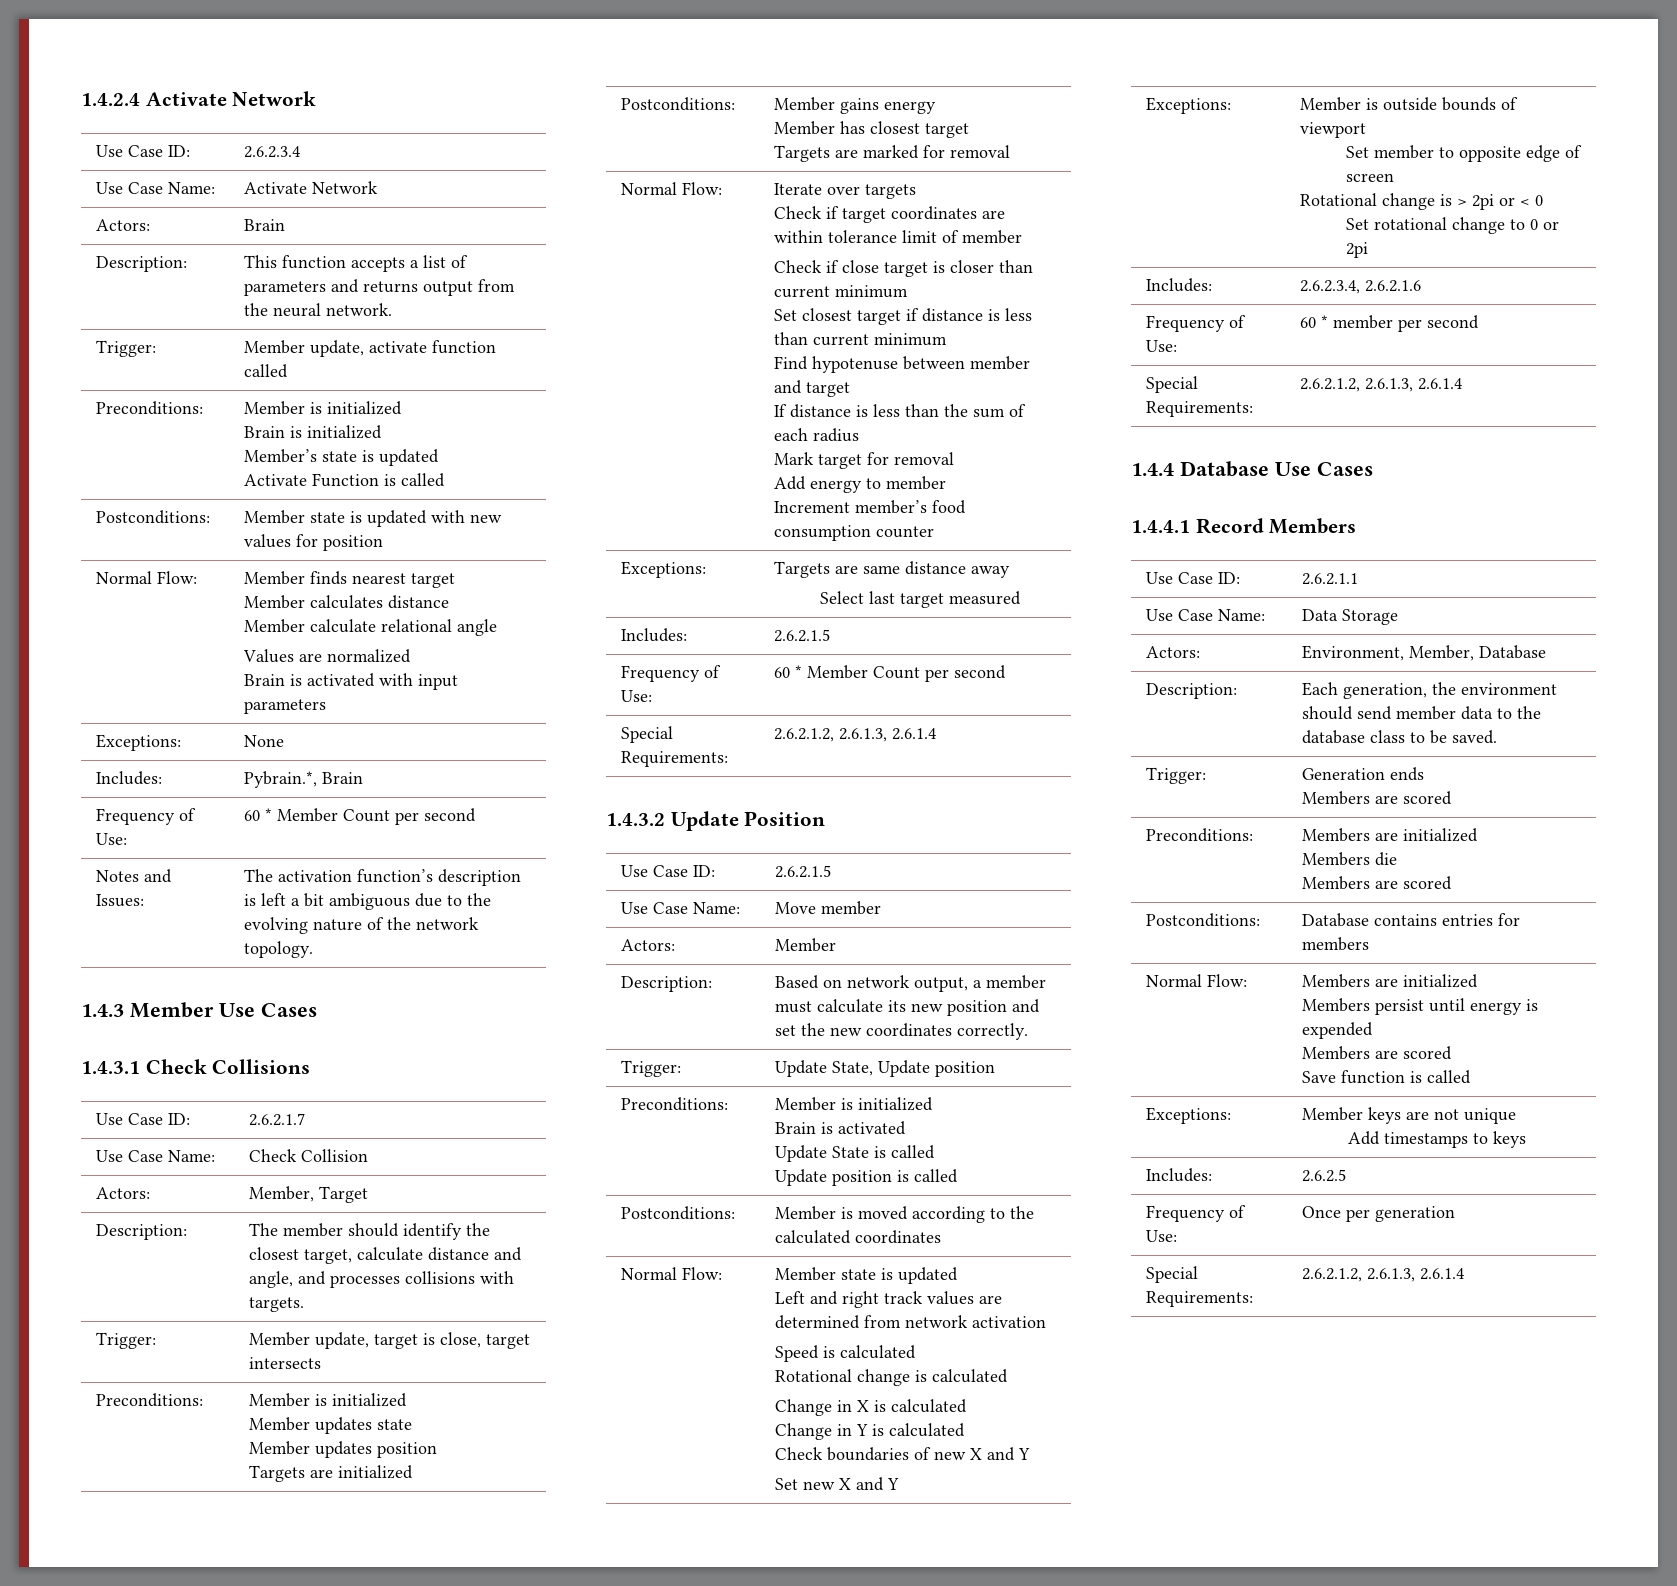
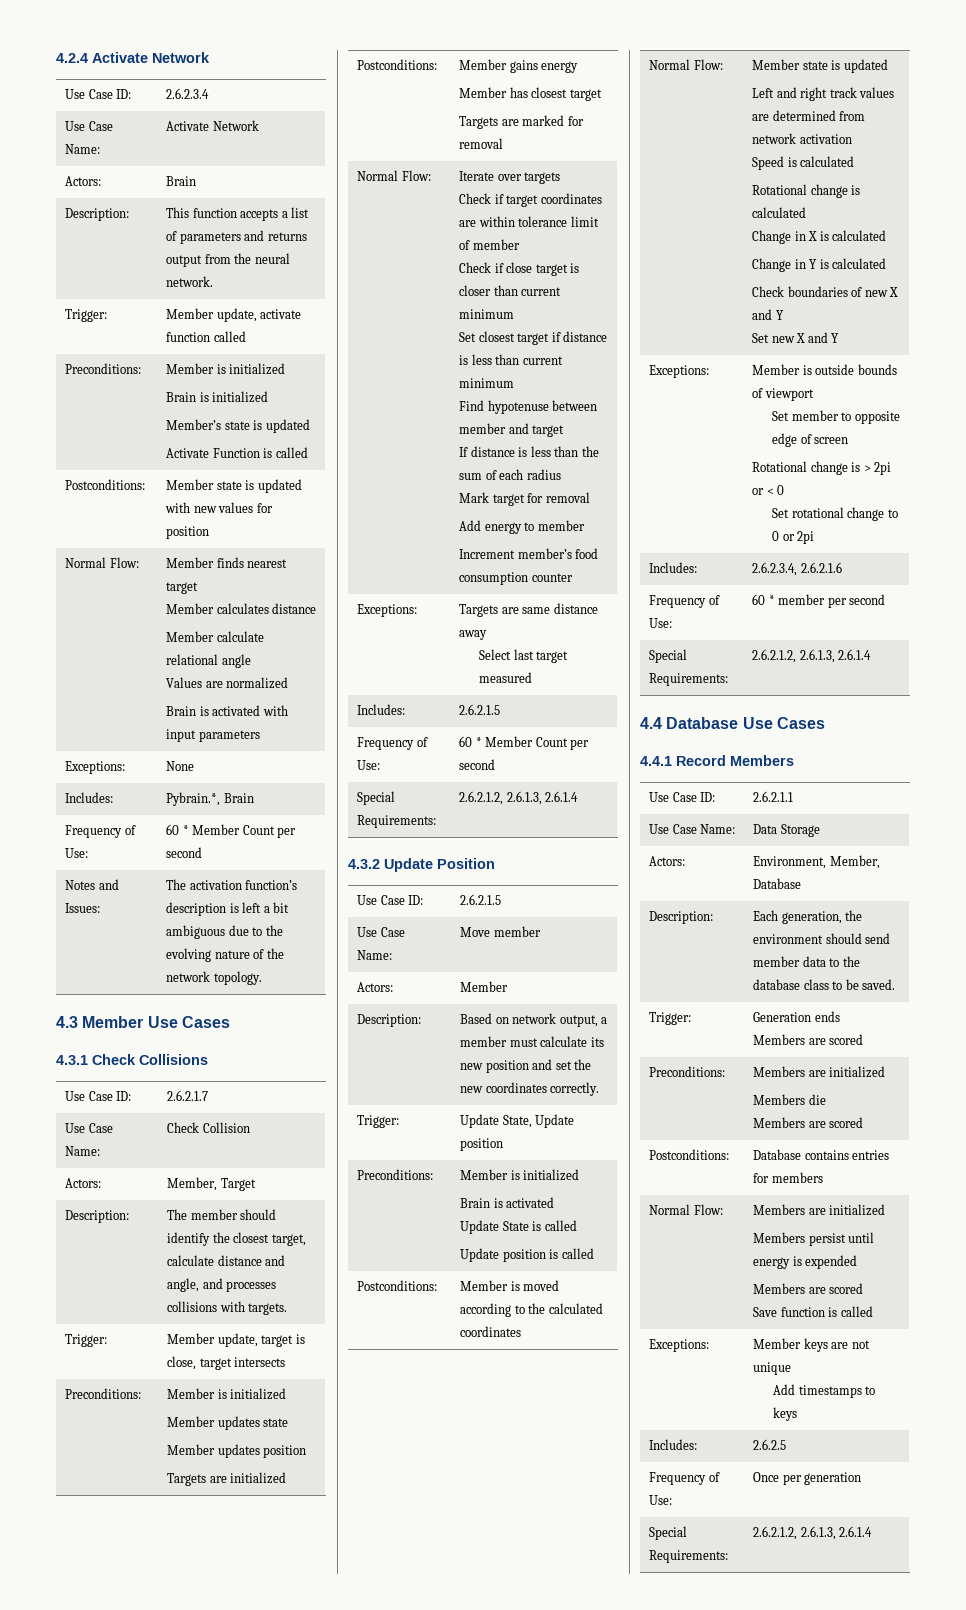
[81,93,140,106] 1.4.2.4 -> [56,53,88,63] 4.2.4
[81,1004,124,1017] 1.4.3 -> [56,1016,78,1028] 4.3
[81,1061,140,1074] 1.4.3.1 -> [56,1055,88,1065] 4.3.1
[606,813,665,826] 1.4.3.2 -> [348,859,380,869] 4.3.2
[1131,463,1174,476] 1.4.4 -> [640,717,662,729] 4.4
[1131,520,1190,533] 1.4.4.1 -> [640,756,672,766] 4.4.1

